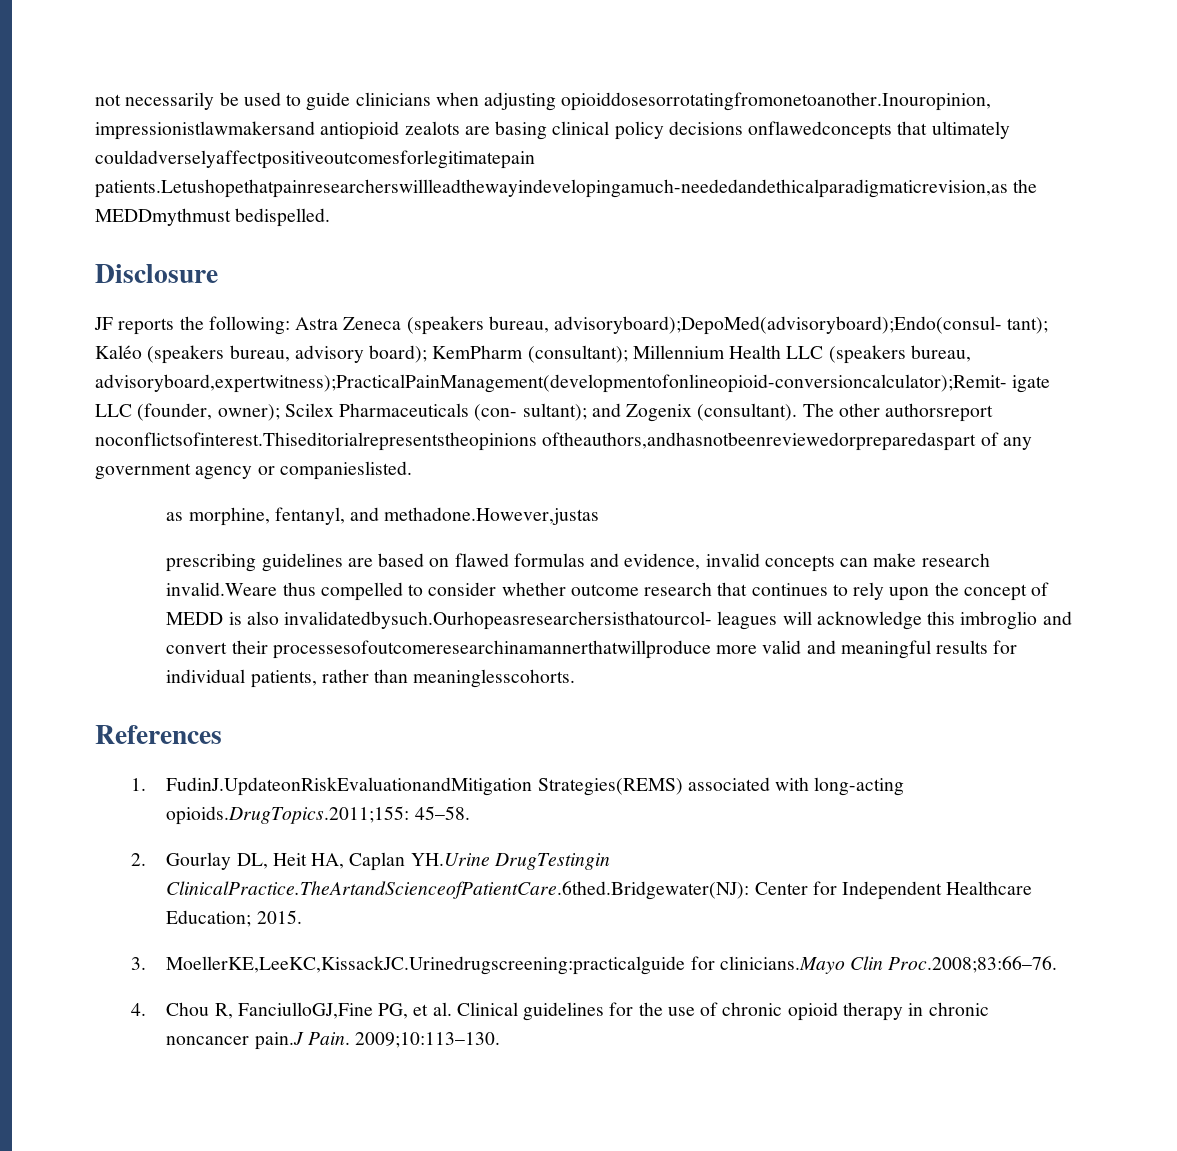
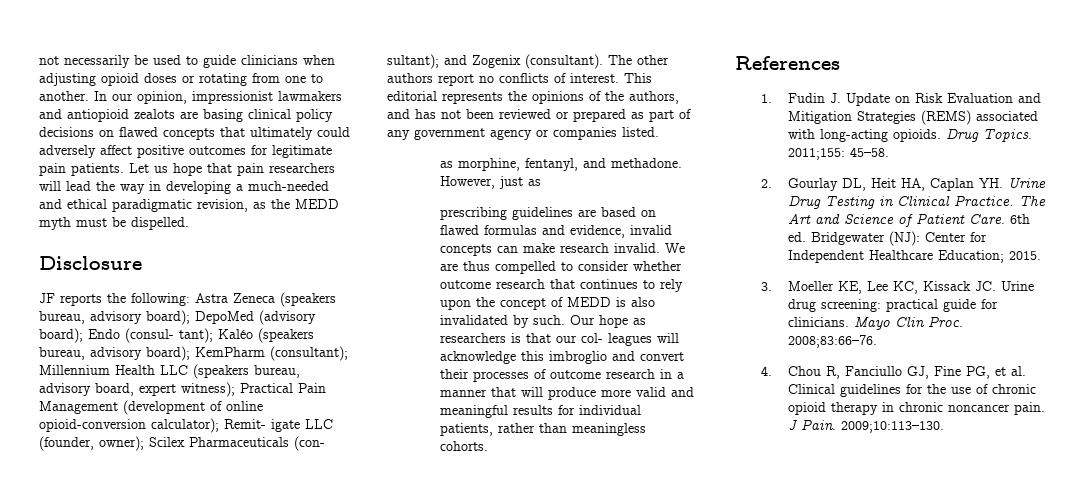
[561,92,992,111] [95,121,315,140] opioiddosesorrotatingfromonetoanother.Inouropinion, impressionistlawmakersand -> [101,73,323,86] [39,91,342,104] [39,109,62,119] opioid doses or rotating from one to another. In our opinion, impressionist lawmakers and
[748,121,1010,140] [95,150,535,169] [95,179,1038,198] [95,208,331,227] onflawedconcepts that ultimately couldadverselyaffectpositiveoutcomesforlegitimatepain patients.Letushopethatpainresearcherswillleadthewayindevelopingamuch-neededandethicalparadigmaticrevision,as the MEDDmythmust bedispelled. -> [99,127,350,140] [39,145,332,158] [39,163,335,176] [39,181,329,194] [39,199,339,212] [39,217,189,230] on flawed concepts that ultimately could adversely affect positive outcomes for legitimate pain patients. Let us hope that pain researchers will lead the way in developing a much-needed and ethical paradigmatic revision, as the MEDD myth must be dispelled.
[554,316,1003,335] advisoryboard);DepoMed(advisoryboard);Endo(consul- -> [90,310,316,325] [39,328,174,343] advisory board); DepoMed (advisory board); Endo (consul-
[95,374,1007,393] advisoryboard,expertwitness);PracticalPainManagement(developmentofonlineopioid-conversioncalculator);Remit- -> [39,382,326,397] [39,400,263,415] [39,418,266,433] advisory board, expert witness); Practical Pain Management (development of online opioid-conversion calculator); Remit-
[885,403,994,422] [95,432,977,451] authorsreport noconflictsofinterest.Thiseditorialrepresentstheopinions oftheauthors,andhasnotbeenreviewedorpreparedaspart -> [387,73,652,86] [387,91,679,104] [387,109,674,122] authors report no conflicts of interest. This editorial represents the opinions of the authors, and has not been reviewed or prepared as part
[279,461,412,480] companieslisted. -> [553,127,659,140] companies listed.
[384,507,600,525] methadone.However,justas -> [610,158,682,168] [439,176,541,189] methadone. However, just as
[166,582,278,596] invalid.Weare -> [613,243,685,253] [439,263,458,271] invalid. We are
[284,611,713,630] invalidatedbysuch.Ourhopeasresearchersisthatourcol- -> [439,315,646,328] [439,333,603,343] invalidated by such. Our hope as researchers is that our col-
[272,640,711,659] processesofoutcomeresearchinamannerthatwillproduce -> [472,369,684,382] [439,387,596,400] processes of outcome research in a manner that will produce
[413,669,576,688] meaninglesscohorts. -> [571,423,646,436] [439,441,488,451] meaningless cohorts.
[166,777,905,796] [166,806,410,825] FudinJ.UpdateonRiskEvaluationandMitigation Strategies(REMS) associated with long-acting opioids.DrugTopics.2011;155: -> [787,93,1041,106] [787,110,1038,125] [787,128,1032,142] [787,148,845,160] Fudin J. Update on Risk Evaluation and Mitigation Strategies (REMS) associated with long-acting opioids. Drug Topics. 2011;155:
[410,853,610,870] [166,881,750,900] YH.Urine DrugTestingin ClinicalPractice.TheArtandScienceofPatientCare.6thed.Bridgewater(NJ): -> [978,177,1046,188] [787,195,1046,209] [787,213,1030,227] [787,231,920,246] YH. Urine Drug Testing in Clinical Practice. The Art and Science of Patient Care. 6th ed. Bridgewater (NJ):
[166,956,1058,975] MoellerKE,LeeKC,KissackJC.Urinedrugscreening:practicalguide for clinicians.Mayo Clin Proc.2008;83:66–76. -> [787,281,1034,294] [787,299,998,312] [787,316,963,330] [787,335,877,348] Moeller KE, Lee KC, Kissack JC. Urine drug screening: practical guide for clinicians. Mayo Clin Proc. 2008;83:66–76.
[237,1002,373,1019] FanciulloGJ,Fine -> [844,366,961,379] Fanciullo GJ, Fine
[254,1032,304,1050] pain.J -> [1013,402,1045,415] [787,419,798,430] pain. J

